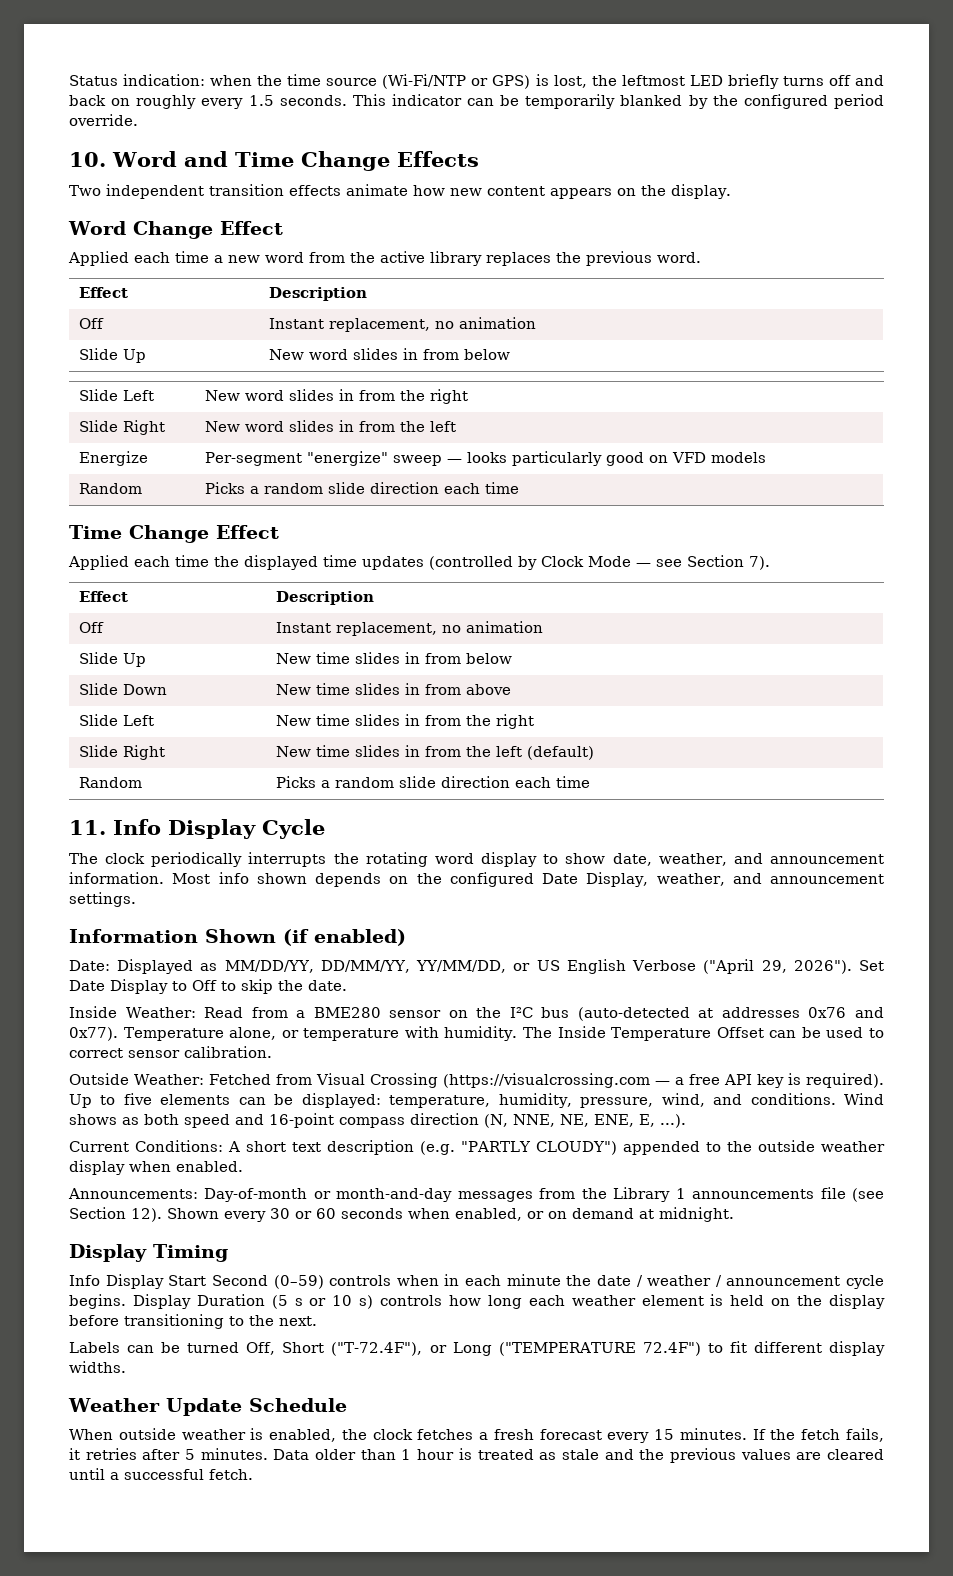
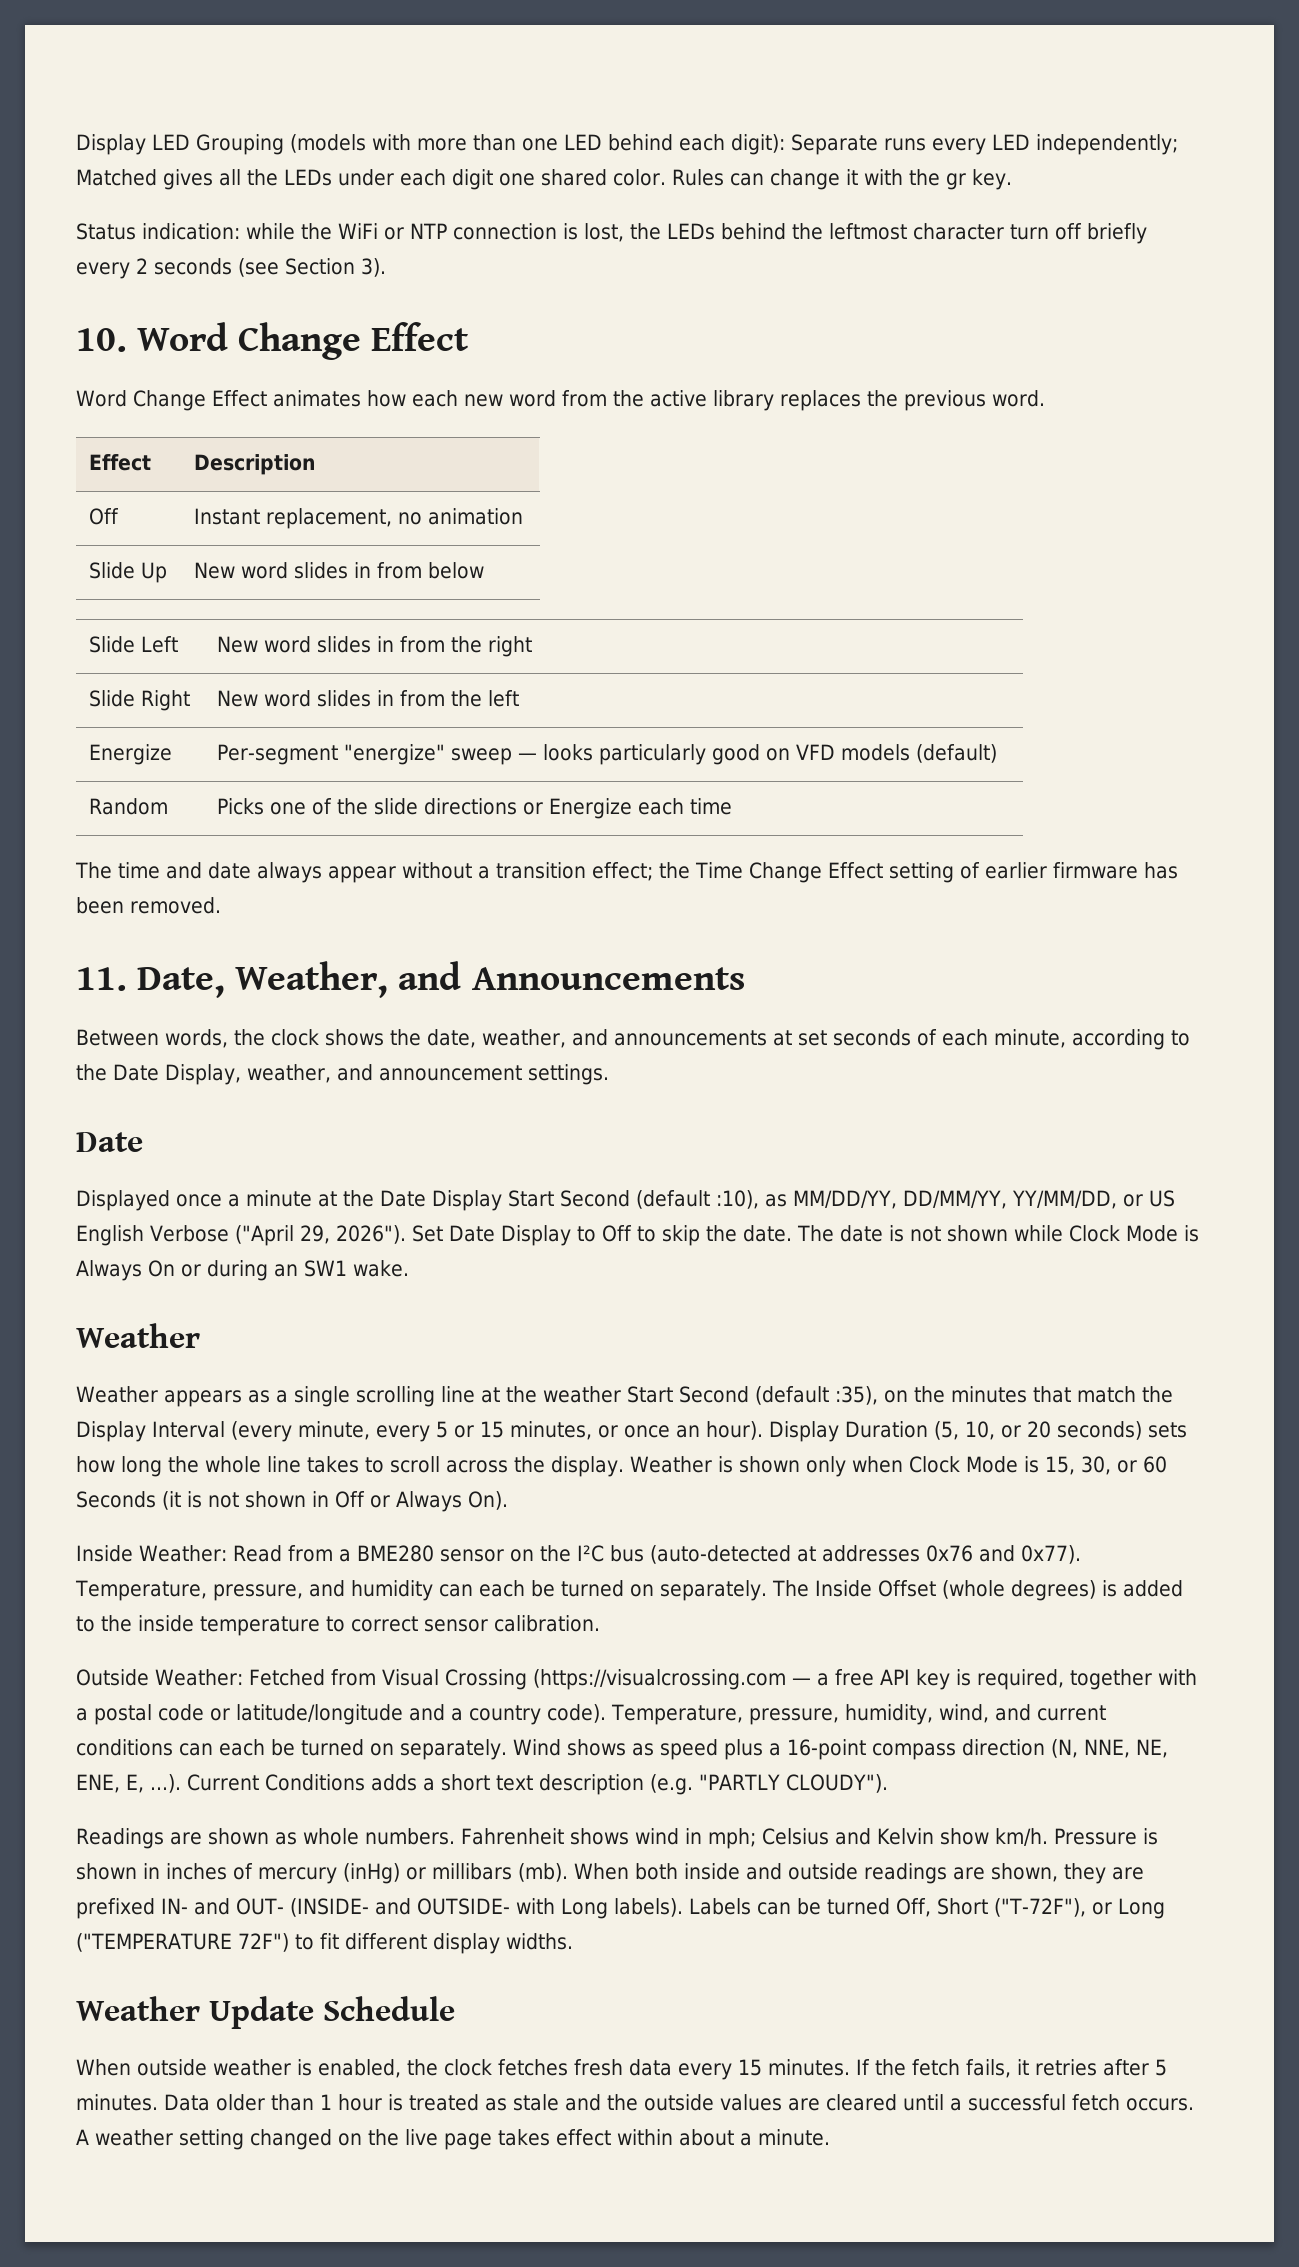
[69,74,884,89] [69,94,884,109] [69,114,138,126] [69,151,479,171] [69,184,731,199] [68,221,283,239] [68,251,223,266] Status indication: when the time source (Wi-Fi/NTP or GPS) is lost, the leftmost LED briefly turns off and back on roughly every 1.5 seconds. This indicator can be temporarily blanked by the configured period override. // 10. Word and Time Change Effects // Two independent transition effects animate how new content appears on the display. // Word Change Effect // Applied each time a -> [76,134,1178,155] [76,169,1012,190] [76,223,1147,244] [76,258,386,279] [76,322,470,360] [76,390,458,411] Display LED Grouping (models with more than one LED behind each digit): Separate runs every LED independently; Matched gives all the LEDs under each digit one shared color. Rules can change it with the gr key. // Status indication: while the WiFi or NTP connection is lost, the LEDs behind the leftmost character turn off briefly every 2 seconds (see Section 3). // 10. Word Change Effect // Word Change Effect animates how each
[79,483,143,494] [205,482,520,494] [69,525,279,543] [68,555,770,570] [79,591,129,602] [276,591,375,605] [79,622,105,633] [276,621,544,636] [79,652,147,667] [276,652,513,664] [79,683,168,695] [276,683,512,695] [79,714,155,726] [276,714,535,729] [79,745,166,760] [276,745,595,760] [79,777,143,788] [276,776,591,788] [69,819,325,839] [69,852,885,867] [69,872,534,887] // Random | Picks a random slide direction each time // Time Change Effect // Applied each time the displayed time updates (controlled by Clock Mode — see Section 7). // Effect | Description // Off | Instant replacement, no animation // Slide Up | New time slides in from below // Slide Down | New time slides in from above // Slide Left | New time slides in from the right // Slide Right | New time slides in from the left (default) // Random | Picks a random slide direction each time // 11. Info Display Cycle // The clock periodically interrupts the rotating word display to show date, weather, and announcement information. Most info shown depends on the configured -> [915,744,997,763] [88,798,168,815] [216,798,732,819] [75,862,1178,883] [76,897,221,914] [76,961,745,998] [76,1029,1190,1050] [76,1064,107,1081] (default) // Random | Picks one of the slide directions or Energize each time // The time and date always appear without a transition effect; the Time Change Effect setting of earlier firmware has been removed. // 11. Date, Weather, and Announcements // Between words, the clock shows the date, weather, and announcements at set seconds of each minute, according to the
[69,929,406,946] [69,959,194,974] Information Shown (if enabled) // Date: Displayed -> [76,1132,143,1152] [76,1190,759,1211] Date // Displayed once a minute at the Date Display Start Second (default :10),
(347, 985) none -> [796,1225,1199,1242] [76,1260,409,1281] [76,1323,200,1348] [76,1386,1173,1407] [76,1421,1187,1442] [76,1456,1167,1477] [76,1491,508,1512] The date is not shown while Clock Mode is Always On or during an SW1 wake. // Weather // Weather appears as a single scrolling line at the weather Start Second (default :35), on the minutes that match the Display Interval (every minute, every 5 or 15 minutes, or once an hour). Display Duration (5, 10, or 20 seconds) sets how long the whole line takes to scroll across the display. Weather is shown only when Clock Mode is 15, 30, or 60 Seconds (it is not shown in Off or Always On).
[123,1026,864,1041] Temperature alone, or temperature with humidity. The Inside Temperature Offset can be used -> [75,1580,1183,1601] [76,1615,320,1636] Temperature, pressure, and humidity can each be turned on separately. The Inside Offset (whole degrees) is added to the inside temperature
[805,1073,884,1088] [69,1093,884,1108] [69,1114,264,1128] required). Up to five elements can be displayed: temperature, humidity, pressure, wind, and conditions. Wind shows as both speed and -> [976,1669,1197,1690] [76,1704,1106,1725] [76,1739,781,1760] required, together with a postal code or latitude/longitude and a country code). Temperature, pressure, humidity, wind, and current conditions can each be turned on separately. Wind shows as speed plus a
[69,1140,241,1152] // Current Conditions: A -> [187,1774,435,1791] Current Conditions adds a
[535,1140,885,1155] [69,1160,243,1175] [68,1187,885,1202] [69,1207,734,1222] [69,1244,228,1262] [69,1274,884,1289] [69,1294,886,1309] [69,1314,317,1329] CLOUDY") appended to the outside weather display when enabled. // Announcements: Day-of-month or month-and-day messages from the Library 1 announcements file (see Section 12). Shown every 30 or 60 seconds when enabled, or on demand at midnight. // Display Timing // Info Display Start Second (0–59) controls when in each minute the date / weather / announcement cycle begins. Display Duration (5 s or 10 s) controls how long each weather element is held on the display before transitioning to the next. // -> [785,1774,888,1793] [76,1828,1158,1849] [76,1863,1144,1884] [76,1898,683,1919] CLOUDY"). // Readings are shown as whole numbers. Fahrenheit shows wind in mph; Celsius and Kelvin show km/h. Pressure is shown in inches of mercury (inHg) or millibars (mb). When both inside and outside readings are shown, they are prefixed IN- and OUT- (INSIDE- and OUTSIDE- with Long labels).
[331,1342,423,1356] ("T-72.4F"), -> [993,1898,1086,1917] ("T-72F"),
[642,1342,701,1356] 72.4F") -> [237,1933,289,1952] 72F")
[479,1429,602,1440] a fresh forecast -> [574,2059,672,2076] fresh data
[669,1448,736,1463] previous -> [644,2094,714,2111] outside
[209,1469,253,1480] fetch. -> [1072,2094,1194,2111] [76,2129,830,2150] fetch occurs. A weather setting changed on the live page takes effect within about a minute.

